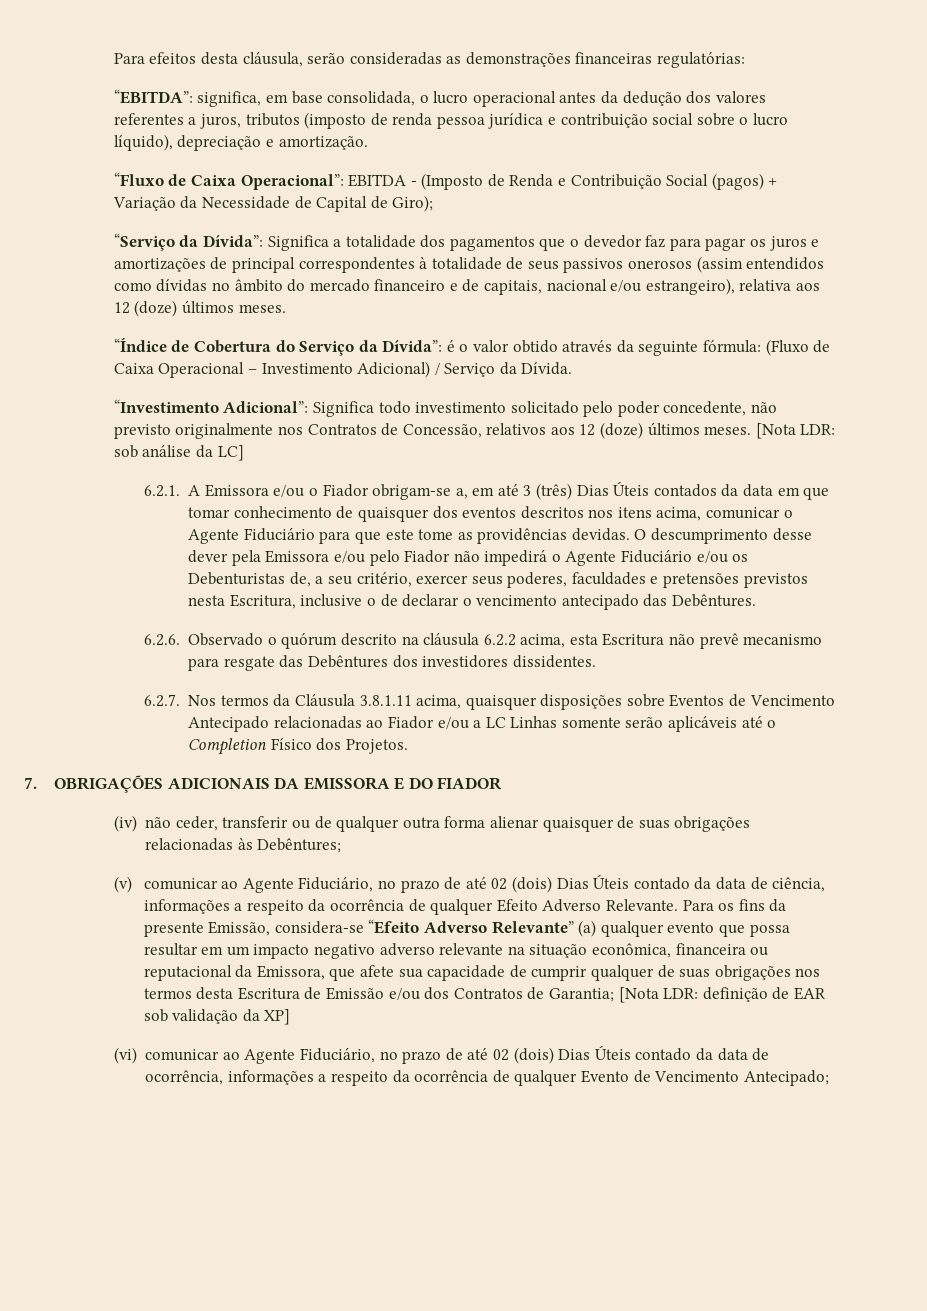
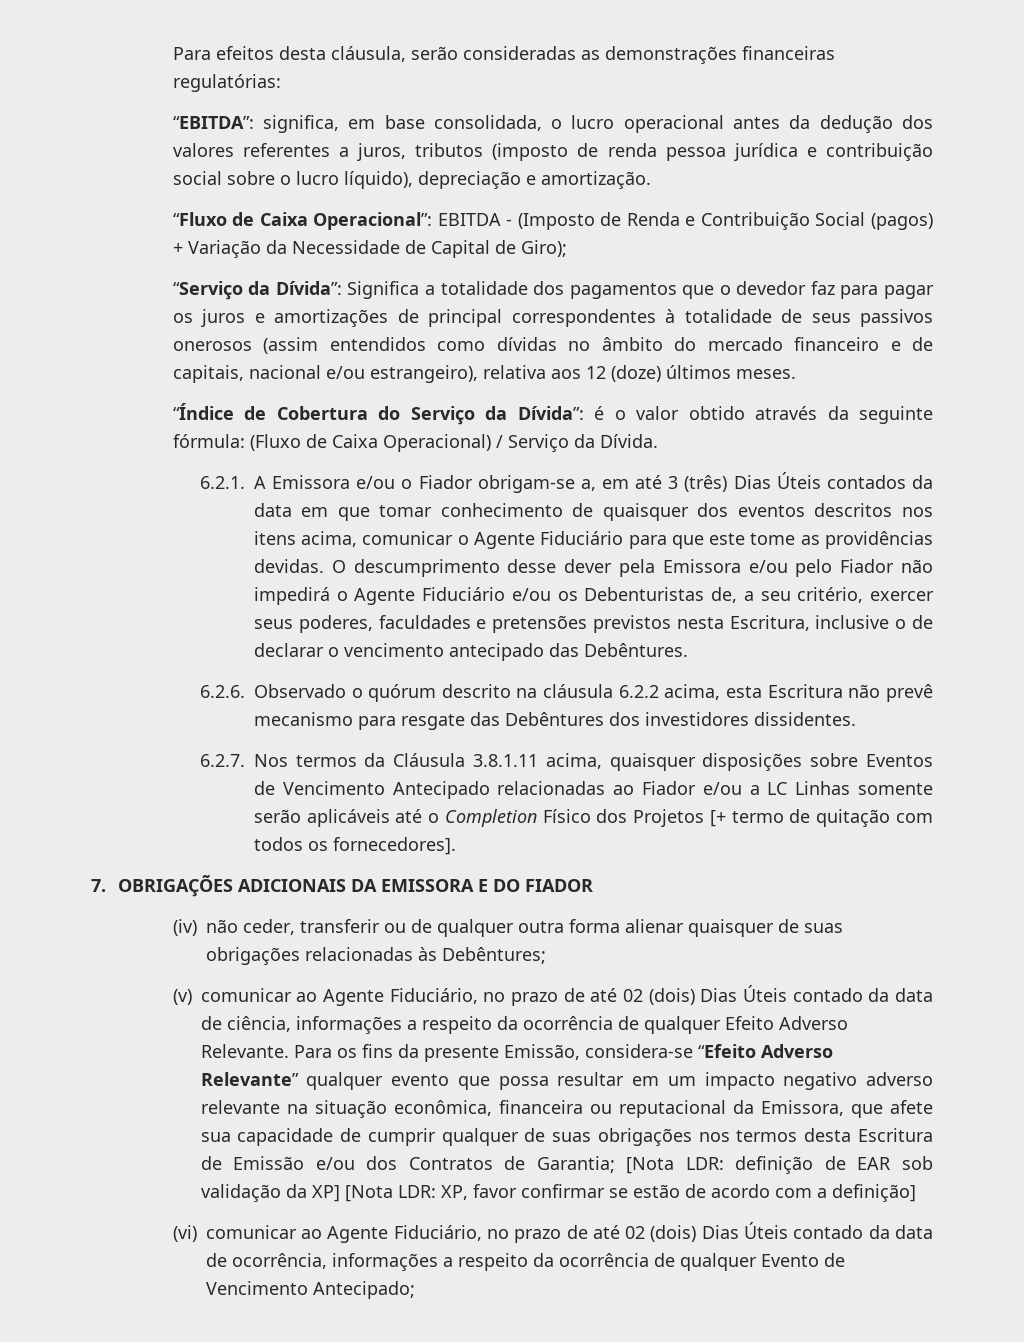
[158,361,431,378] Operacional – Investimento Adicional) -> [382,434,491,452] Operacional)
[113,399,778,417] [113,422,836,439] [113,445,244,461] // “Investimento Adicional”: Significa todo investimento solicitado pelo poder concedente, não previsto originalmente nos Contratos de Concessão, relativos aos 12 (doze) últimos meses. [Nota LDR: sob análise da LC] -> (658, 441) none
[345,739,408,754] Projetos. -> [633,809,934,827] [253,837,456,855] Projetos [+ termo de quitação com todos os fornecedores].
[578,920,597,937] (a) -> (299, 1079) none
(291, 1017) none -> [344,1184,916,1202] [Nota LDR: XP, favor confirmar se estão de acordo com a definição]

